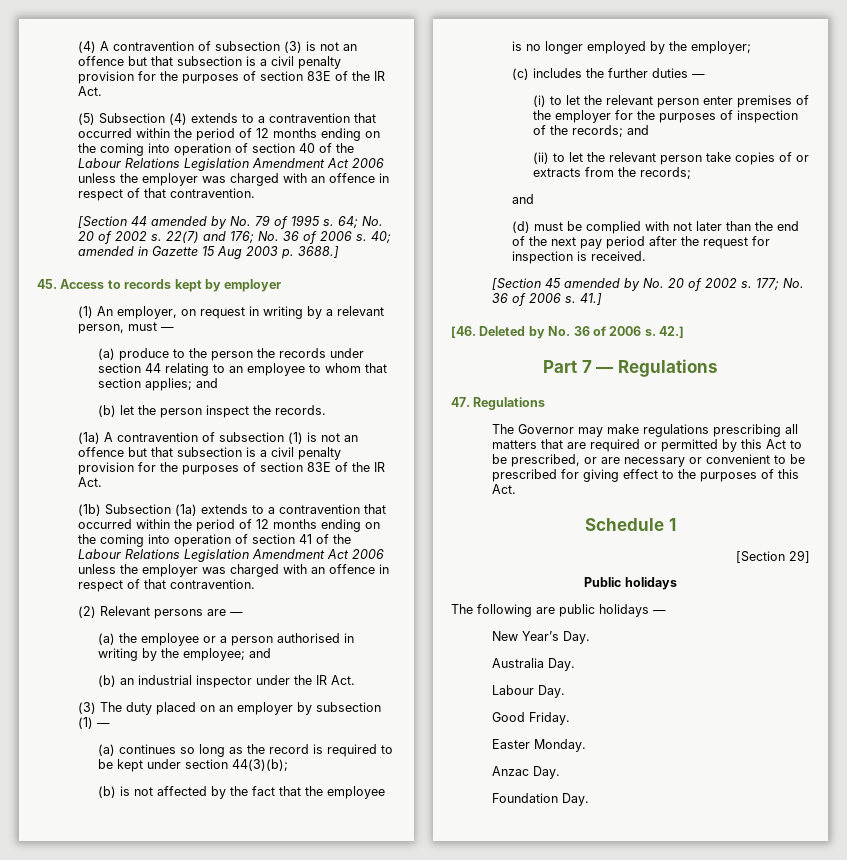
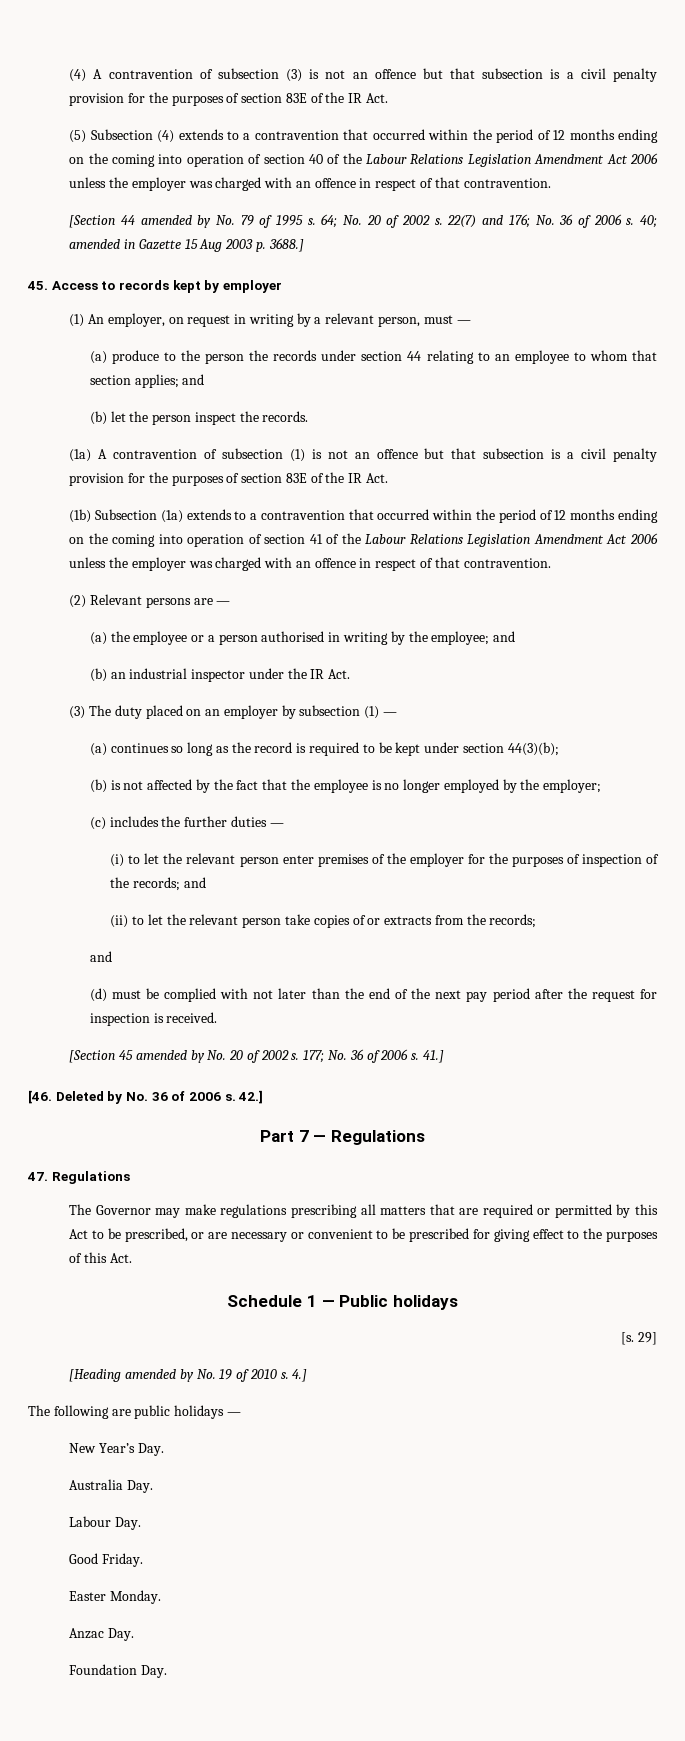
[736,550,810,563] [584,577,677,590] // [Section 29] // Public holidays -> [321,1295,458,1310] [621,1332,657,1345] [69,1369,308,1382] — Public holidays // [s. 29] // [Heading amended by No. 19 of 2010 s. 4.]

